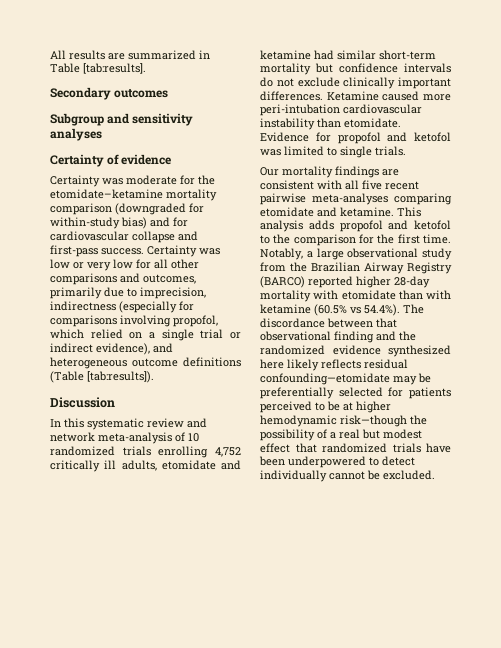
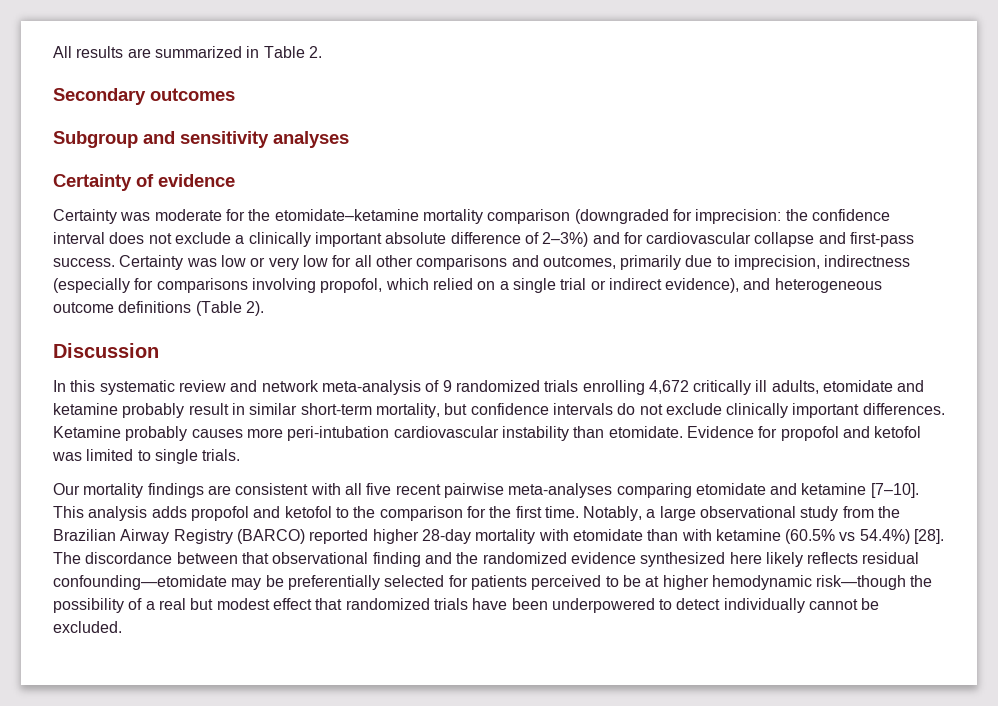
[83,63,146,74] [tab:results]. -> [308,46,322,58] 2.
[50,217,147,229] within-study bias) -> [695,209,890,224] [53,232,589,247] imprecision: the confidence interval does not exclude a clinically important absolute difference of 2–3%)
[87,371,154,383] [tab:results]). -> [245,301,264,316] 2).
[188,433,199,442] 10 -> [442,380,452,392] 9
[215,447,241,457] 4,752 -> [648,380,689,394] 4,672
[314,50,334,60] had -> [122,403,245,418] probably result in
[260,63,311,75] mortality -> [375,403,440,418] mortality,
[382,91,420,101] caused -> [125,426,243,441] probably causes
[340,207,394,217] ketamine. -> [801,483,919,498] ketamine [7–10].
[364,304,400,316] 54.4%). -> [859,529,945,544] 54.4%) [28].

